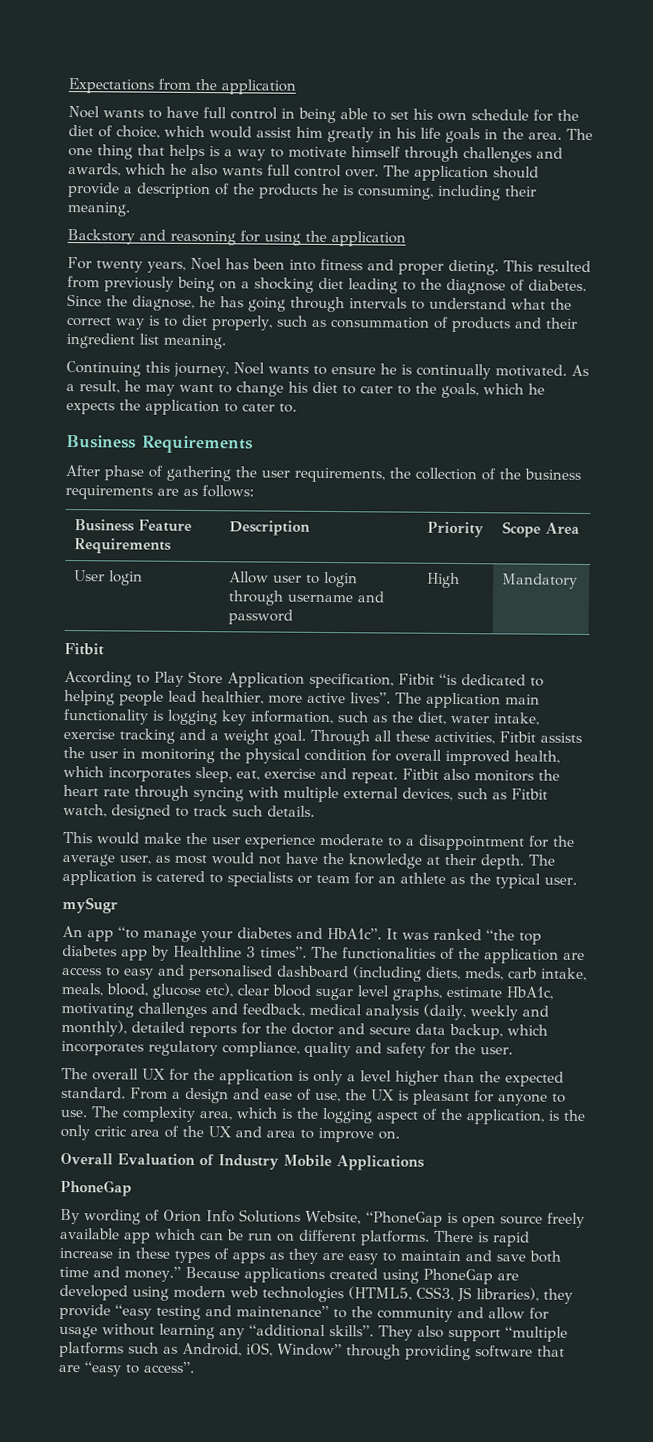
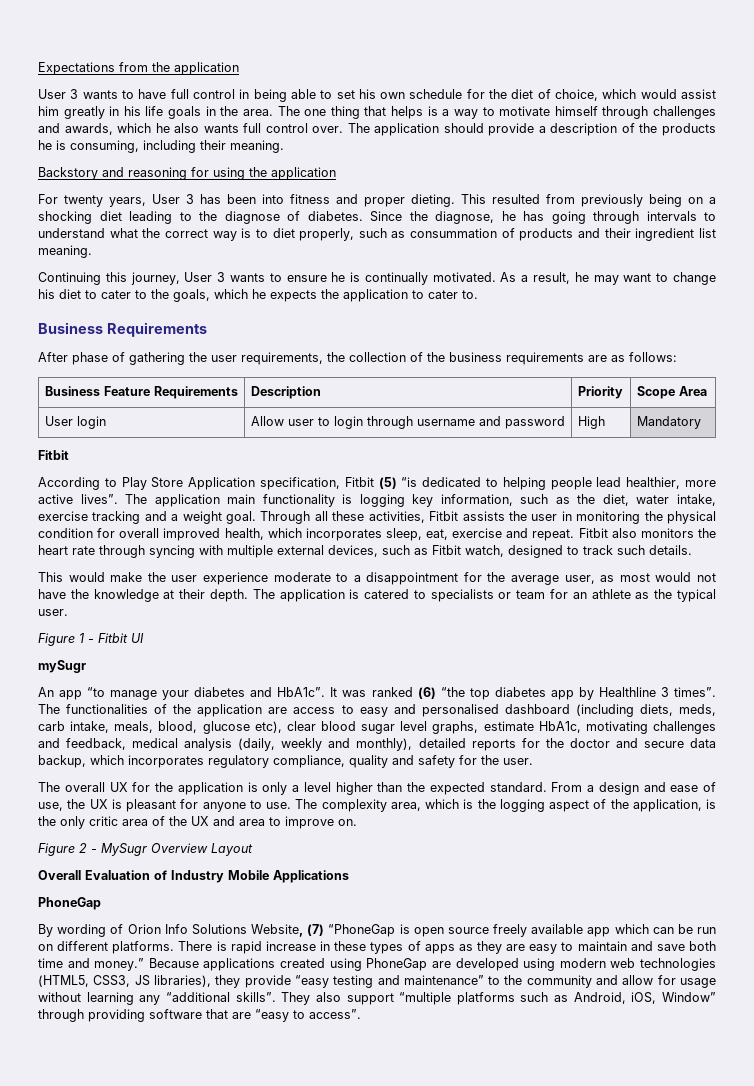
[68,106,100,119] Noel -> [38,89,79,99] User 3
[190,257,222,271] Noel -> [152,194,194,204] User 3
[232,362,265,375] Noel -> [184,272,226,282] User 3
(435, 679) none -> [378,477,397,489] (5)
(577, 881) none -> [38,633,144,646] // Figure 1 - Fitbit UI
(482, 934) none -> [417,687,436,699] (6)
(400, 1135) none -> [38,843,253,856] // Figure 2 - MySugr Overview Layout
(362, 1217) none -> [307,924,325,936] (7)

